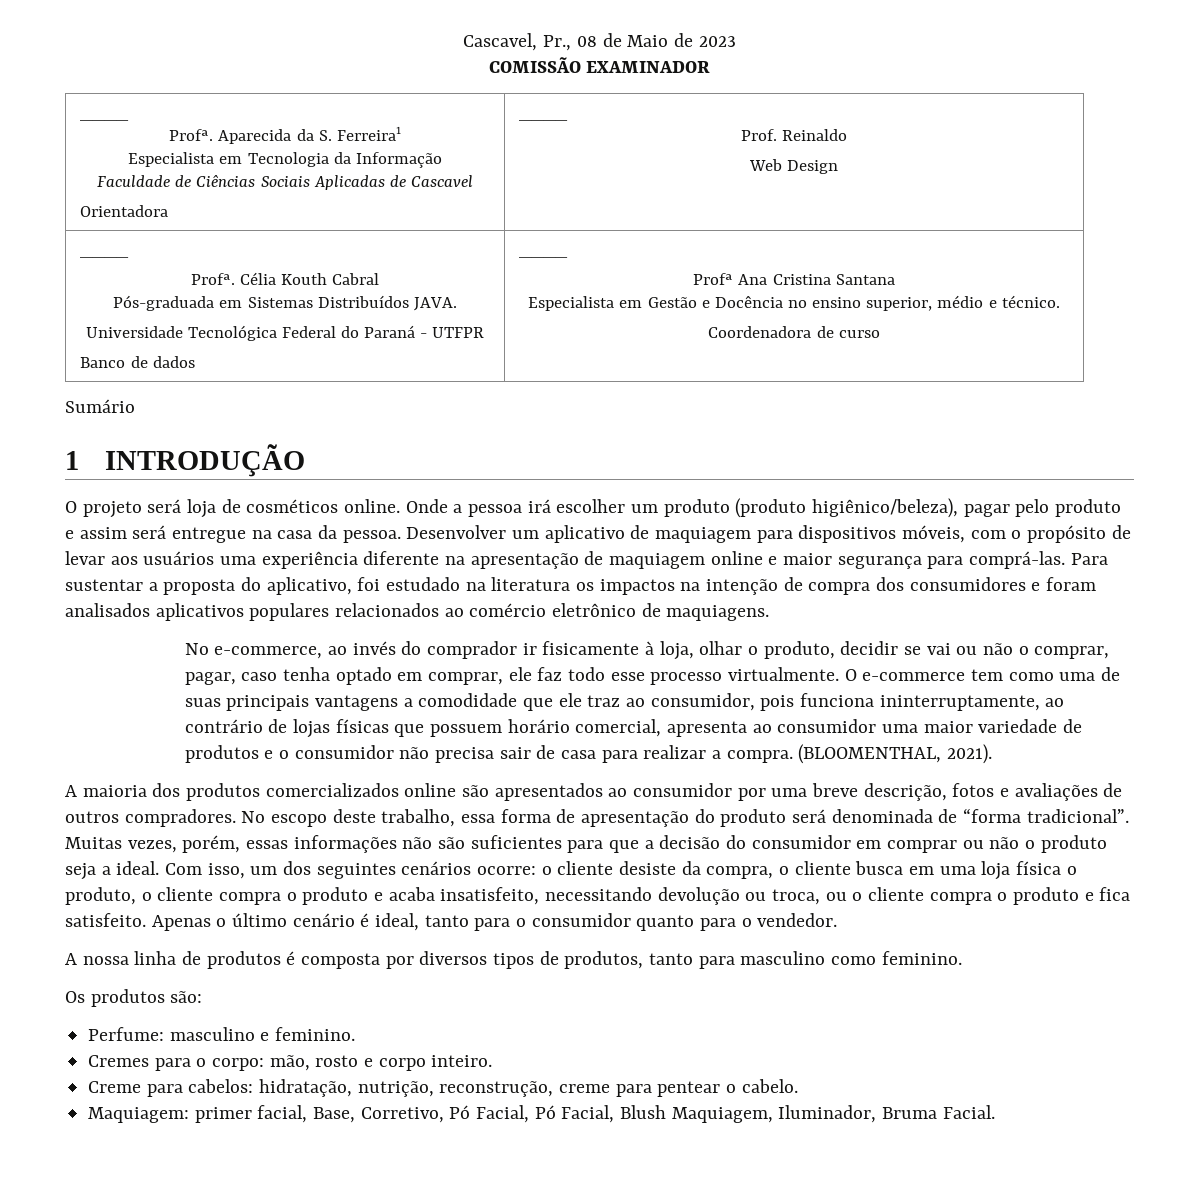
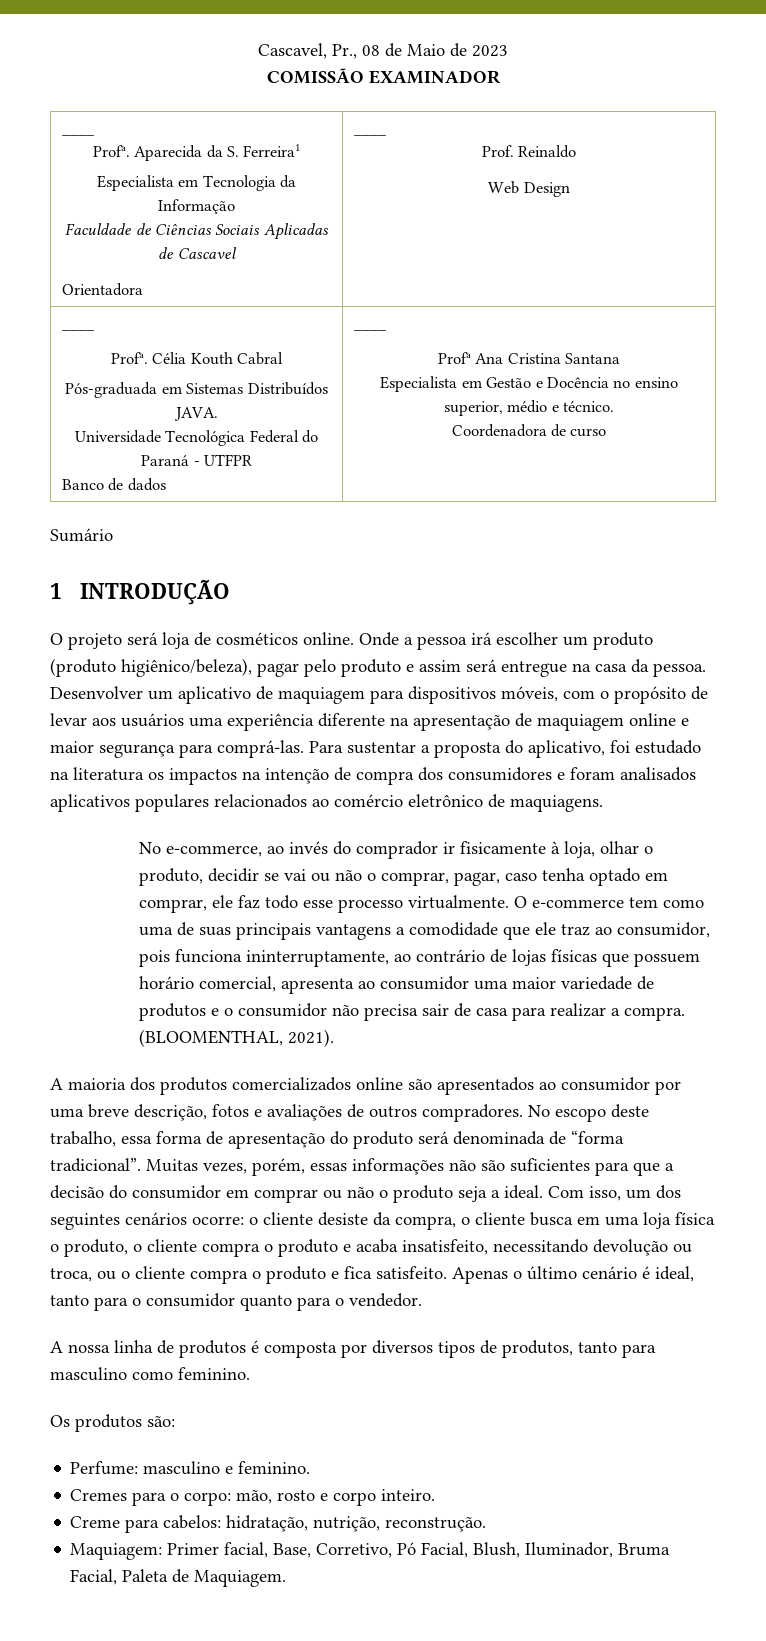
[439,1079,798,1097] reconstrução, creme para pentear o cabelo. -> [385,1516,487,1532] reconstrução.
[194,1107,252,1123] primer -> [167,1543,220,1555] Primer
[534,1105,995,1123] Pó Facial, Blush Maquiagem, Iluminador, Bruma Facial. -> [473,1542,671,1558] [70,1569,287,1587] Blush, Iluminador, Bruma Facial, Paleta de Maquiagem.

